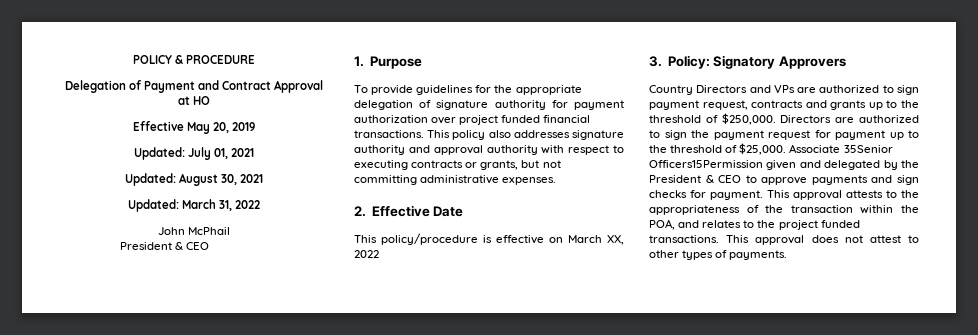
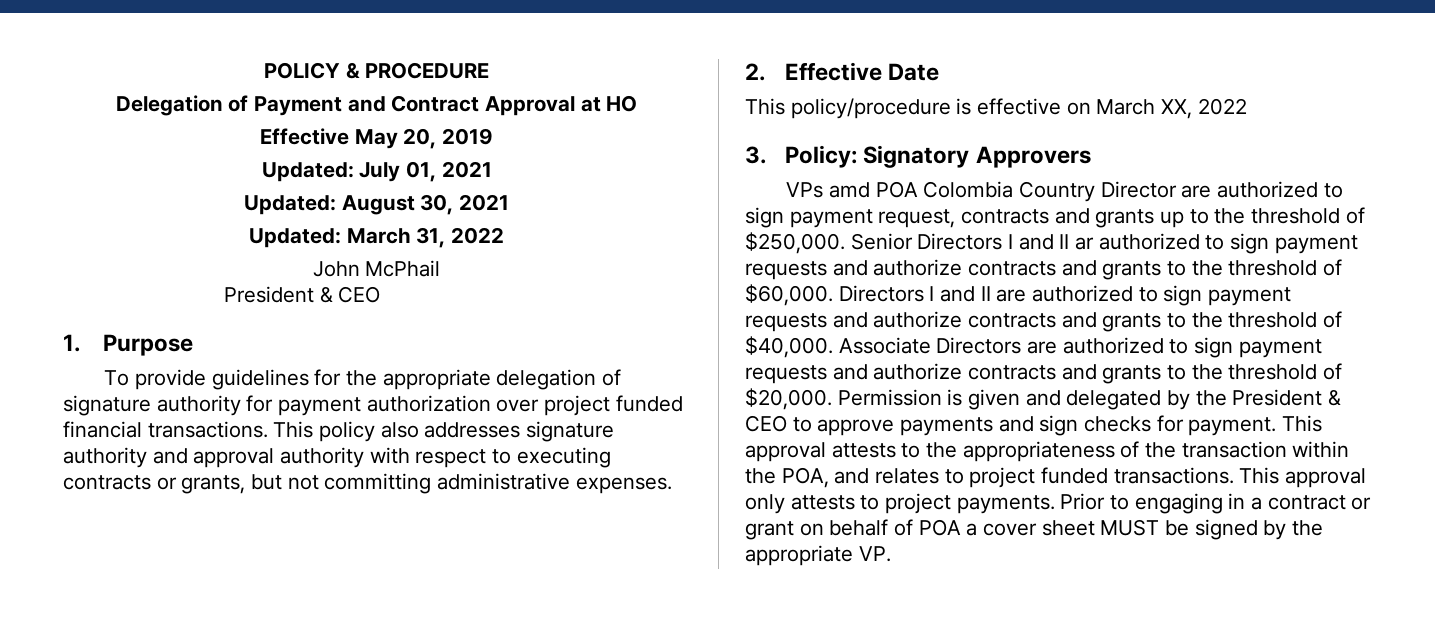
[649,85,795,95] Country Directors and VPs -> [786,181,1177,202] VPs amd POA Colombia Country Director
(776, 119) none -> [850,233,1358,254] [745,259,1343,280] [745,284,1292,306] [745,311,1343,332] [745,336,931,358] Senior Directors I and II ar authorized to sign payment requests and authorize contracts and grants to the threshold of $60,000. Directors I and II are authorized to sign payment requests and authorize contracts and grants to the threshold of $40,000. Associate
[691,130,919,140] [649,143,893,155] [649,160,763,168] the payment request for payment up to the threshold of $25,000. Associate 35Senior Officers15Permission -> [1238,339,1322,358] [745,363,1343,384] [745,388,963,410] payment requests and authorize contracts and grants to the threshold of $20,000. Permission is
[757,220,776,228] the -> (964, 476) none
[811,235,919,243] [649,250,788,260] does not attest to other types of payments. -> [745,493,1372,514] [745,519,1324,540] [745,545,891,566] only attests to project payments. Prior to engaging in a contract or grant on behalf of POA a cover sheet MUST be signed by the appropriate VP.

